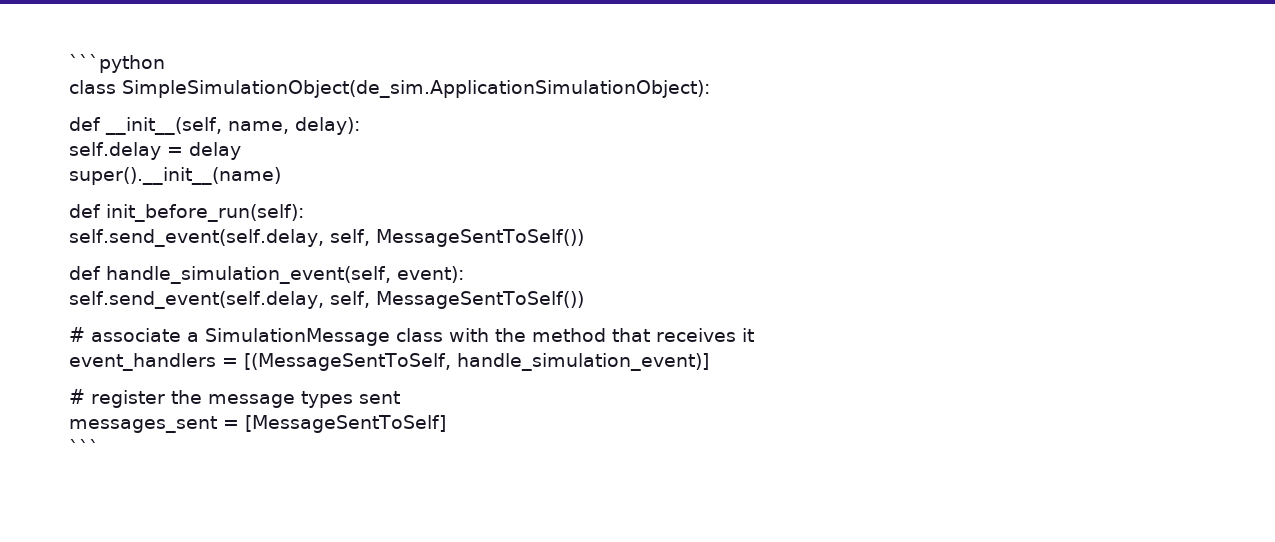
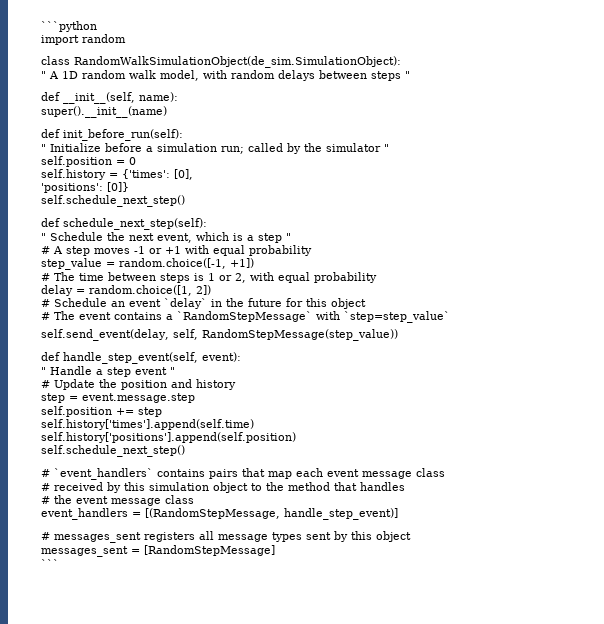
[69,80,710,98] [69,117,360,135] [69,142,241,160] [69,167,281,185] [69,204,304,222] [69,229,584,247] [69,266,464,284] [69,291,584,309] [69,327,754,346] // class SimpleSimulationObject(de_sim.ApplicationSimulationObject): // def __init__(self, name, delay): // self.delay = delay // super().__init__(name) // def init_before_run(self): // self.send_event(self.delay, self, MessageSentToSelf()) // def handle_simulation_event(self, event): // self.send_event(self.delay, self, MessageSentToSelf()) // # associate a SimulationMessage class with the method that receives it -> [41,34,126,45] [41,56,401,68] [41,70,410,81] [41,92,178,104] [41,106,167,118] [41,129,183,141] [41,143,389,154] [41,156,136,167] [41,169,193,180] [41,182,129,193] [41,195,185,207] [41,218,207,230] [41,232,291,243] [41,245,312,256] [41,258,254,270] [41,272,377,283] [41,285,211,296] [41,298,366,309] [41,311,450,323] [41,329,398,341] [41,352,241,364] [41,366,175,377] [41,379,236,390] [41,393,195,403] [41,406,162,417] [41,419,254,430] [41,432,296,443] [41,445,185,457] [41,468,445,480] [41,482,405,493] [41,495,194,506] // import random // class RandomWalkSimulationObject(de_sim.SimulationObject): // " A 1D random walk model, with random delays between steps " // def __init__(self, name): // super().__init__(name) // def init_before_run(self): // " Initialize before a simulation run; called by the simulator " // self.position = 0 // self.history = {'times': [0], // 'positions': [0]} // self.schedule_next_step() // def schedule_next_step(self): // " Schedule the next event, which is a step " // # A step moves -1 or +1 with equal probability // step_value = random.choice([-1, +1]) // # The time between steps is 1 or 2, with equal probability // delay = random.choice([1, 2]) // # Schedule an event `delay` in the future for this object // # The event contains a `RandomStepMessage` with `step=step_value` // self.send_event(delay, self, RandomStepMessage(step_value)) // def handle_step_event(self, event): // " Handle a step event " // # Update the position and history // step = event.message.step // self.position += step // self.history['times'].append(self.time) // self.history['positions'].append(self.position) // self.schedule_next_step() // # `event_handlers` contains pairs that map each event message class // # received by this simulation object to the method that handles // # the event message class
[244,353,709,371] [69,389,202,408] [(MessageSentToSelf, handle_simulation_event)] // # register the -> [145,508,398,520] [41,531,214,543] [(RandomStepMessage, handle_step_event)] // # messages_sent registers all
(400, 397) none -> [334,531,411,542] by this object
[245,415,446,433] [MessageSentToSelf] -> [144,545,275,556] [RandomStepMessage]

